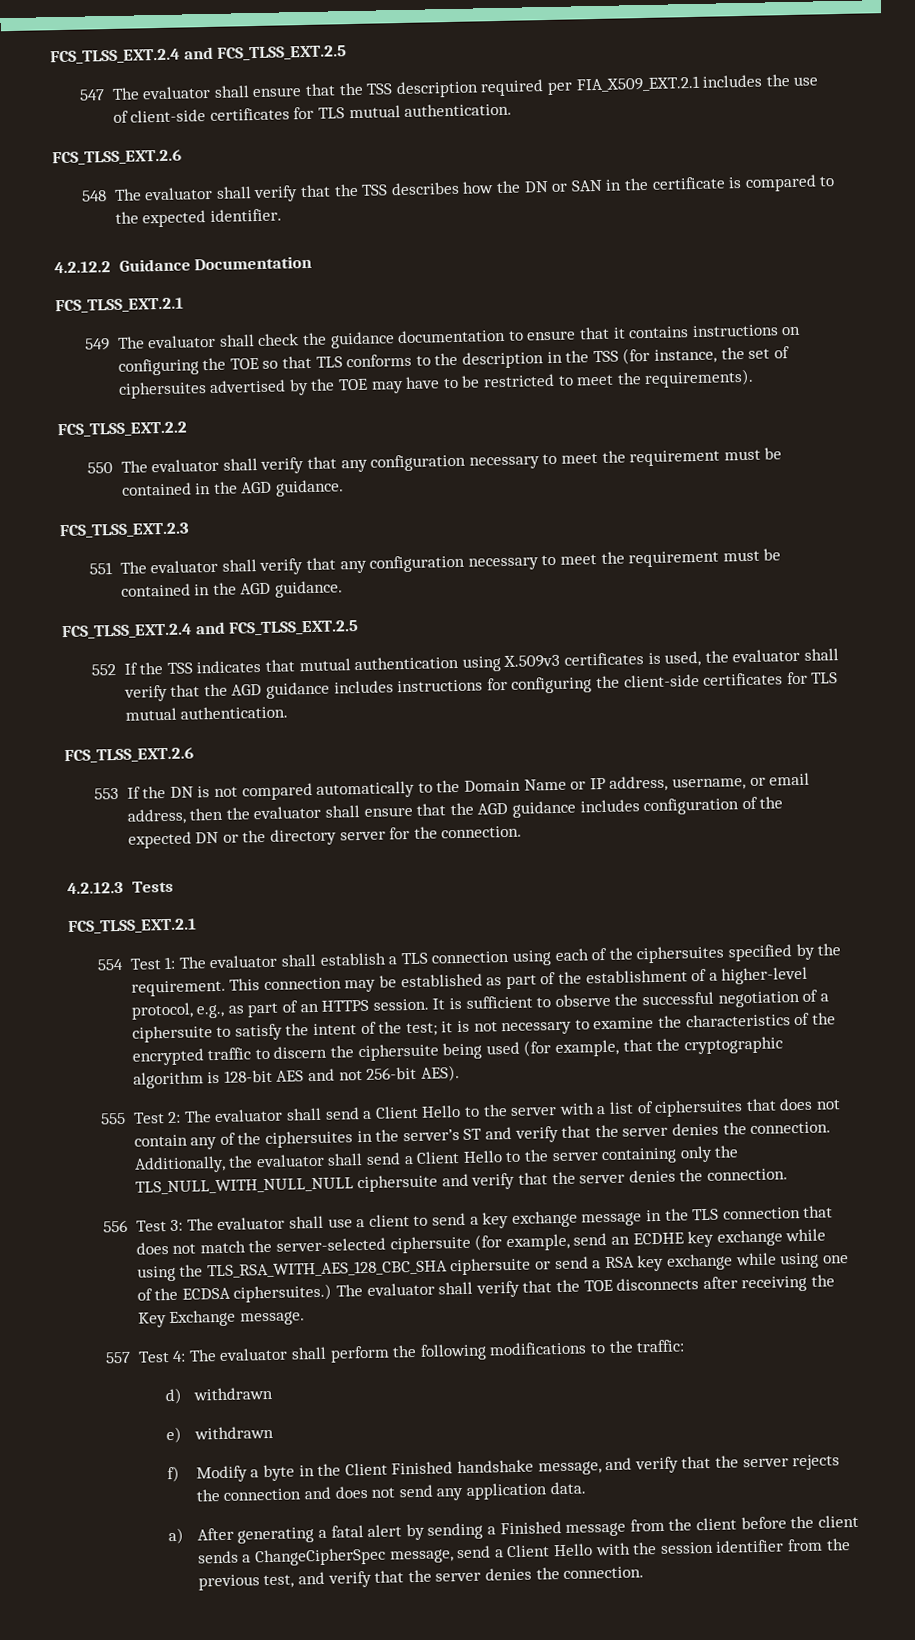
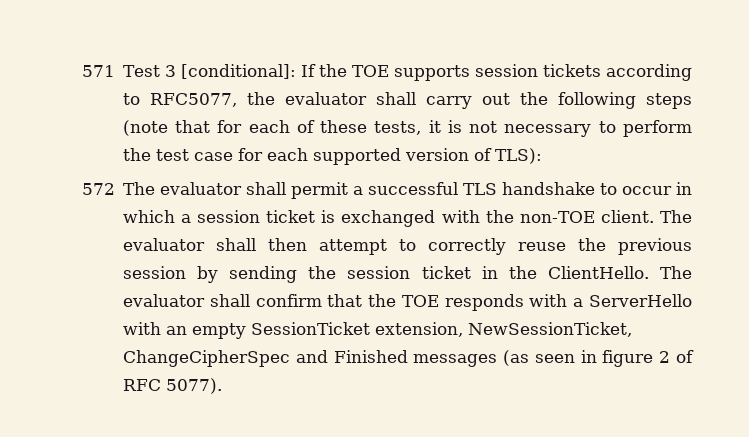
[50,45,348,65] [79,74,819,101] [112,102,513,123] [52,149,182,166] [81,174,836,203] [114,208,282,228] [54,255,313,274] [55,297,184,314] [85,324,802,351] [117,346,790,376] [117,368,755,399] [57,421,188,438] [87,447,783,474] [121,479,345,497] [59,522,190,539] [89,548,782,576] [120,580,344,598] [61,619,360,640] [91,648,839,676] [123,671,839,702] [124,705,289,721] [64,747,194,764] [94,772,811,801] [126,796,784,825] [127,825,523,849] [67,880,174,895] [67,918,197,935] [97,943,842,971] [130,966,809,997] [130,989,829,1020] [131,1012,836,1043] [131,1036,783,1066] [132,1065,460,1089] [100,1097,841,1125] [133,1121,832,1150] [133,1145,740,1174] [134,1168,789,1195] [103,1205,834,1233] [135,1228,827,1255] [136,1252,849,1282] [136,1274,835,1303] [137,1309,305,1328] [105,1339,685,1364] [164,1386,273,1405] [165,1425,274,1444] [166,1454,841,1483] [195,1481,586,1502] [167,1514,859,1545] [197,1538,851,1567] [197,1566,645,1591] FCS_TLSS_EXT.2.4 and FCS_TLSS_EXT.2.5 // 547 The evaluator shall ensure that the TSS description required per FIA_X509_EXT.2.1 includes the use of client-side certificates for TLS mutual authentication. // FCS_TLSS_EXT.2.6 // 548 The evaluator shall verify that the TSS describes how the DN or SAN in the certificate is compared to the expected identifier. // 4.2.12.2 Guidance Documentation // FCS_TLSS_EXT.2.1 // 549 The evaluator shall check the guidance documentation to ensure that it contains instructions on configuring the TOE so that TLS conforms to the description in the TSS (for instance, the set of ciphersuites advertised by the TOE may have to be restricted to meet the requirements). // FCS_TLSS_EXT.2.2 // 550 The evaluator shall verify that any configuration necessary to meet the requirement must be contained in the AGD guidance. // FCS_TLSS_EXT.2.3 // 551 The evaluator shall verify that any configuration necessary to meet the requirement must be contained in the AGD guidance. // FCS_TLSS_EXT.2.4 and FCS_TLSS_EXT.2.5 // 552 If the TSS indicates that mutual authentication using X.509v3 certificates is used, the evaluator shall verify that the AGD guidance includes instructions for configuring the client-side certificates for TLS mutual authentication. // FCS_TLSS_EXT.2.6 // 553 If the DN is not compared automatically to the Domain Name or IP address, username, or email address, then the evaluator shall ensure that the AGD guidance includes configuration of the expected DN or the directory server for the connection. // 4.2.12.3 Tests // FCS_TLSS_EXT.2.1 // 554 Test 1: The evaluator shall establish a TLS connection using each of the ciphersuites specified by the requirement. This connection may be established as part of the establishment of a higher-level protocol, e.g., as part of an HTTPS session. It is sufficient to observe the successful negotiation of a ciphersuite to satisfy the intent of the test; it is not necessary to examine the characteristics of the encrypted traffic to discern the ciphersuite being used (for example, that the cryptographic algorithm is 128-bit AES and not 256-bit AES). // 555 Test 2: The evaluator shall send a Client Hello to the server with a list of ciphersuites that does not contain any of the ciphersuites in the server’s ST and verify that the server denies the connection. Additionally, the evaluator shall send a Client Hello to the server containing only the TLS_NULL_WITH_NULL_NULL ciphersuite and verify that the server denies the connection. // 556 Test 3: The evaluator shall use a client to send a key exchange message in the TLS connection that does not match the server-selected ciphersuite (for example, send an ECDHE key exchange while using the TLS_RSA_WITH_AES_128_CBC_SHA ciphersuite or send a RSA key exchange while using one of the ECDSA ciphersuites.) The evaluator shall verify that the TOE disconnects after receiving the Key Exchange message. // 557 Test 4: The evaluator shall perform the following modifications to the traffic: // d) withdrawn // e) withdrawn // f) Modify a byte in the Client Finished handshake message, and verify that the server rejects the connection and does not send any application data. // a) After generating a fatal alert by sending a Finished message from the client before the client sends a ChangeCipherSpec message, send a Client Hello with the session identifier from the previous test, and verify that the server denies the connection. -> [81,64,692,81] [122,92,692,109] [122,120,692,137] [122,148,542,165] [81,182,693,199] [122,210,692,227] [122,238,692,255] [122,266,692,283] [122,294,692,311] [122,322,632,339] [122,350,694,367] [122,378,222,394] 571 Test 3 [conditional]: If the TOE supports session tickets according to RFC5077, the evaluator shall carry out the following steps (note that for each of these tests, it is not necessary to perform the test case for each supported version of TLS): // 572 The evaluator shall permit a successful TLS handshake to occur in which a session ticket is exchanged with the non-TOE client. The evaluator shall then attempt to correctly reuse the previous session by sending the session ticket in the ClientHello. The evaluator shall confirm that the TOE responds with a ServerHello with an empty SessionTicket extension, NewSessionTicket, ChangeCipherSpec and Finished messages (as seen in figure 2 of RFC 5077).

